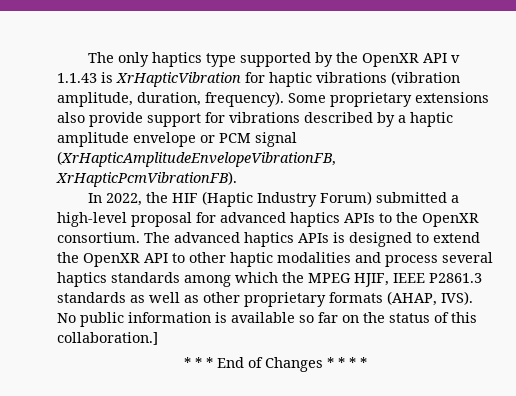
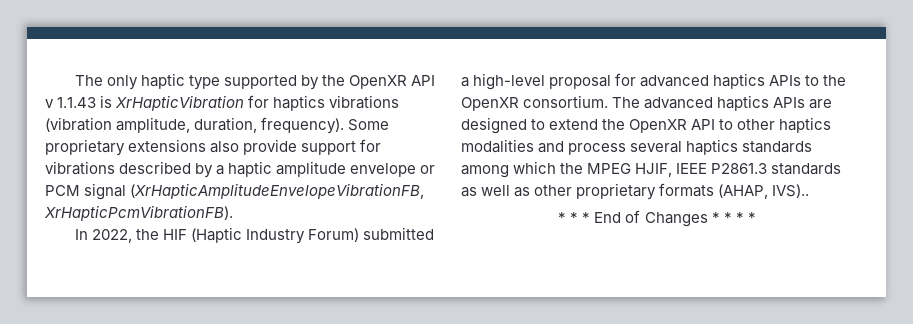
[151,52,202,67] haptics -> [140,73,185,89] haptic
[269,72,312,87] haptic -> [273,95,326,111] haptics
[333,232,345,243] is -> [809,99,833,109] are
[230,252,273,267] haptic -> [779,117,832,133] haptics
[441,291,473,305] [57,312,477,327] [57,332,158,345] IVS). No public information is available so far on the status of this collaboration.] -> [772,184,810,198] IVS)..

